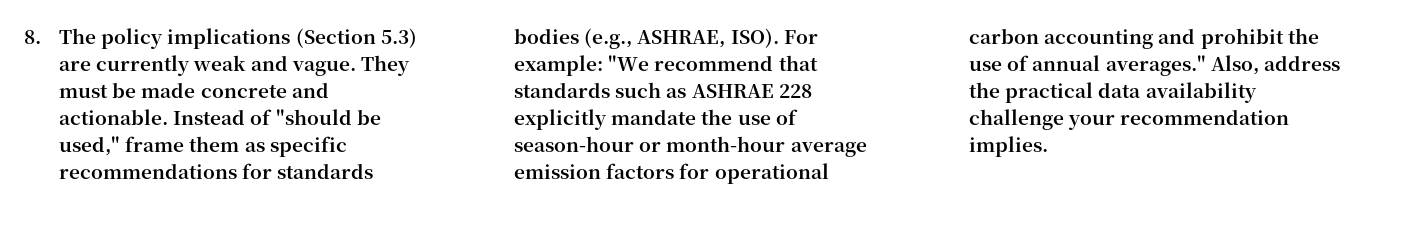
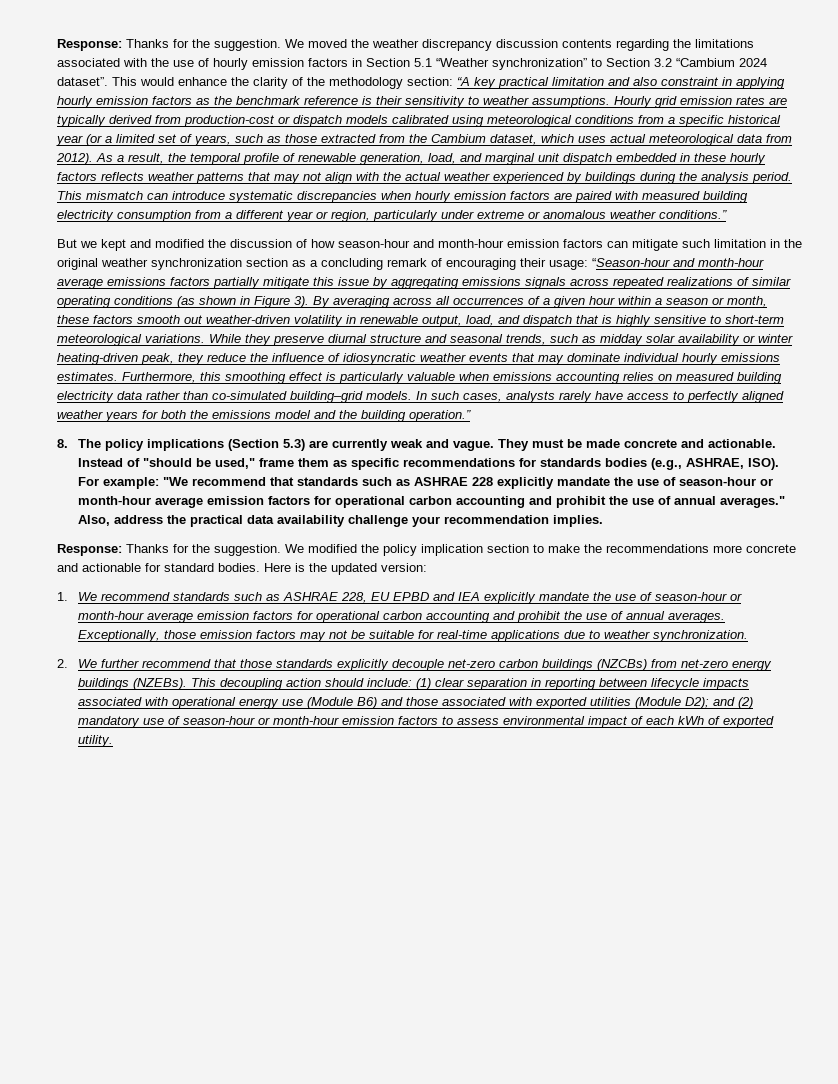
(24, 37) none -> [57,39,754,51] [57,58,767,70] [57,77,785,89] [57,96,787,108] [57,115,781,127] [56,134,792,146] [56,153,766,165] [57,172,792,184] [57,191,748,203] [57,210,727,222] [57,239,802,251] [57,258,764,270] [57,277,791,289] [57,296,767,308] [57,315,784,327] [57,334,793,346] [57,353,780,365] [57,372,782,384] [57,391,784,403] [57,410,471,422] Response: Thanks for the suggestion. We moved the weather discrepancy discussion contents regarding the limitations associated with the use of hourly emission factors in Section 5.1 “Weather synchronization” to Section 3.2 “Cambium 2024 dataset”. This would enhance the clarity of the methodology section: “A key practical limitation and also constraint in applying hourly emission factors as the benchmark reference is their sensitivity to weather assumptions. Hourly grid emission rates are typically derived from production-cost or dispatch models calibrated using meteorological conditions from a specific historical year (or a limited set of years, such as those extracted from the Cambium dataset, which uses actual meteorological data from 2012). As a result, the temporal profile of renewable generation, load, and marginal unit dispatch embedded in these hourly factors reflects weather patterns that may not align with the actual weather experienced by buildings during the analysis period. This mismatch can introduce systematic discrepancies when hourly emission factors are paired with measured building electricity consumption from a different year or region, particularly under extreme or anomalous weather conditions.” // But we kept and modified the discussion of how season-hour and month-hour emission factors can mitigate such limitation in the original weather synchronization section as a concluding remark of encouraging their usage: “Season-hour and month-hour average emissions factors partially mitigate this issue by aggregating emissions signals across repeated realizations of similar operating conditions (as shown in Figure 3). By averaging across all occurrences of a given hour within a season or month, these factors smooth out weather-driven volatility in renewable output, load, and dispatch that is highly sensitive to short-term meteorological variations. While they preserve diurnal structure and seasonal trends, such as midday solar availability or winter heating-driven peak, they reduce the influence of idiosyncratic weather events that may dominate individual hourly emissions estimates. Furthermore, this smoothing effect is particularly valuable when emissions accounting relies on measured building electricity data rather than co-simulated building–grid models. In such cases, analysts rarely have access to perfectly aligned weather years for both the emissions model and the building operation.” //
(1049, 146) none -> [57,544,796,556] [57,563,427,575] [57,592,743,604] [78,611,726,623] [78,630,749,642] [57,659,773,671] [78,678,750,690] [78,697,754,709] [78,716,775,728] [78,735,114,747] // Response: Thanks for the suggestion. We modified the policy implication section to make the recommendations more concrete and actionable for standard bodies. Here is the updated version: // 1. We recommend standards such as ASHRAE 228, EU EPBD and IEA explicitly mandate the use of season-hour or month-hour average emission factors for operational carbon accounting and prohibit the use of annual averages. Exceptionally, those emission factors may not be suitable for real-time applications due to weather synchronization. // 2. We further recommend that those standards explicitly decouple net-zero carbon buildings (NZCBs) from net-zero energy buildings (NZEBs). This decoupling action should include: (1) clear separation in reporting between lifecycle impacts associated with operational energy use (Module B6) and those associated with exported utilities (Module D2); and (2) mandatory use of season-hour or month-hour emission factors to assess environmental impact of each kWh of exported utility.

